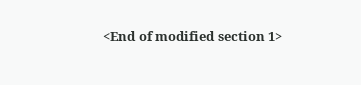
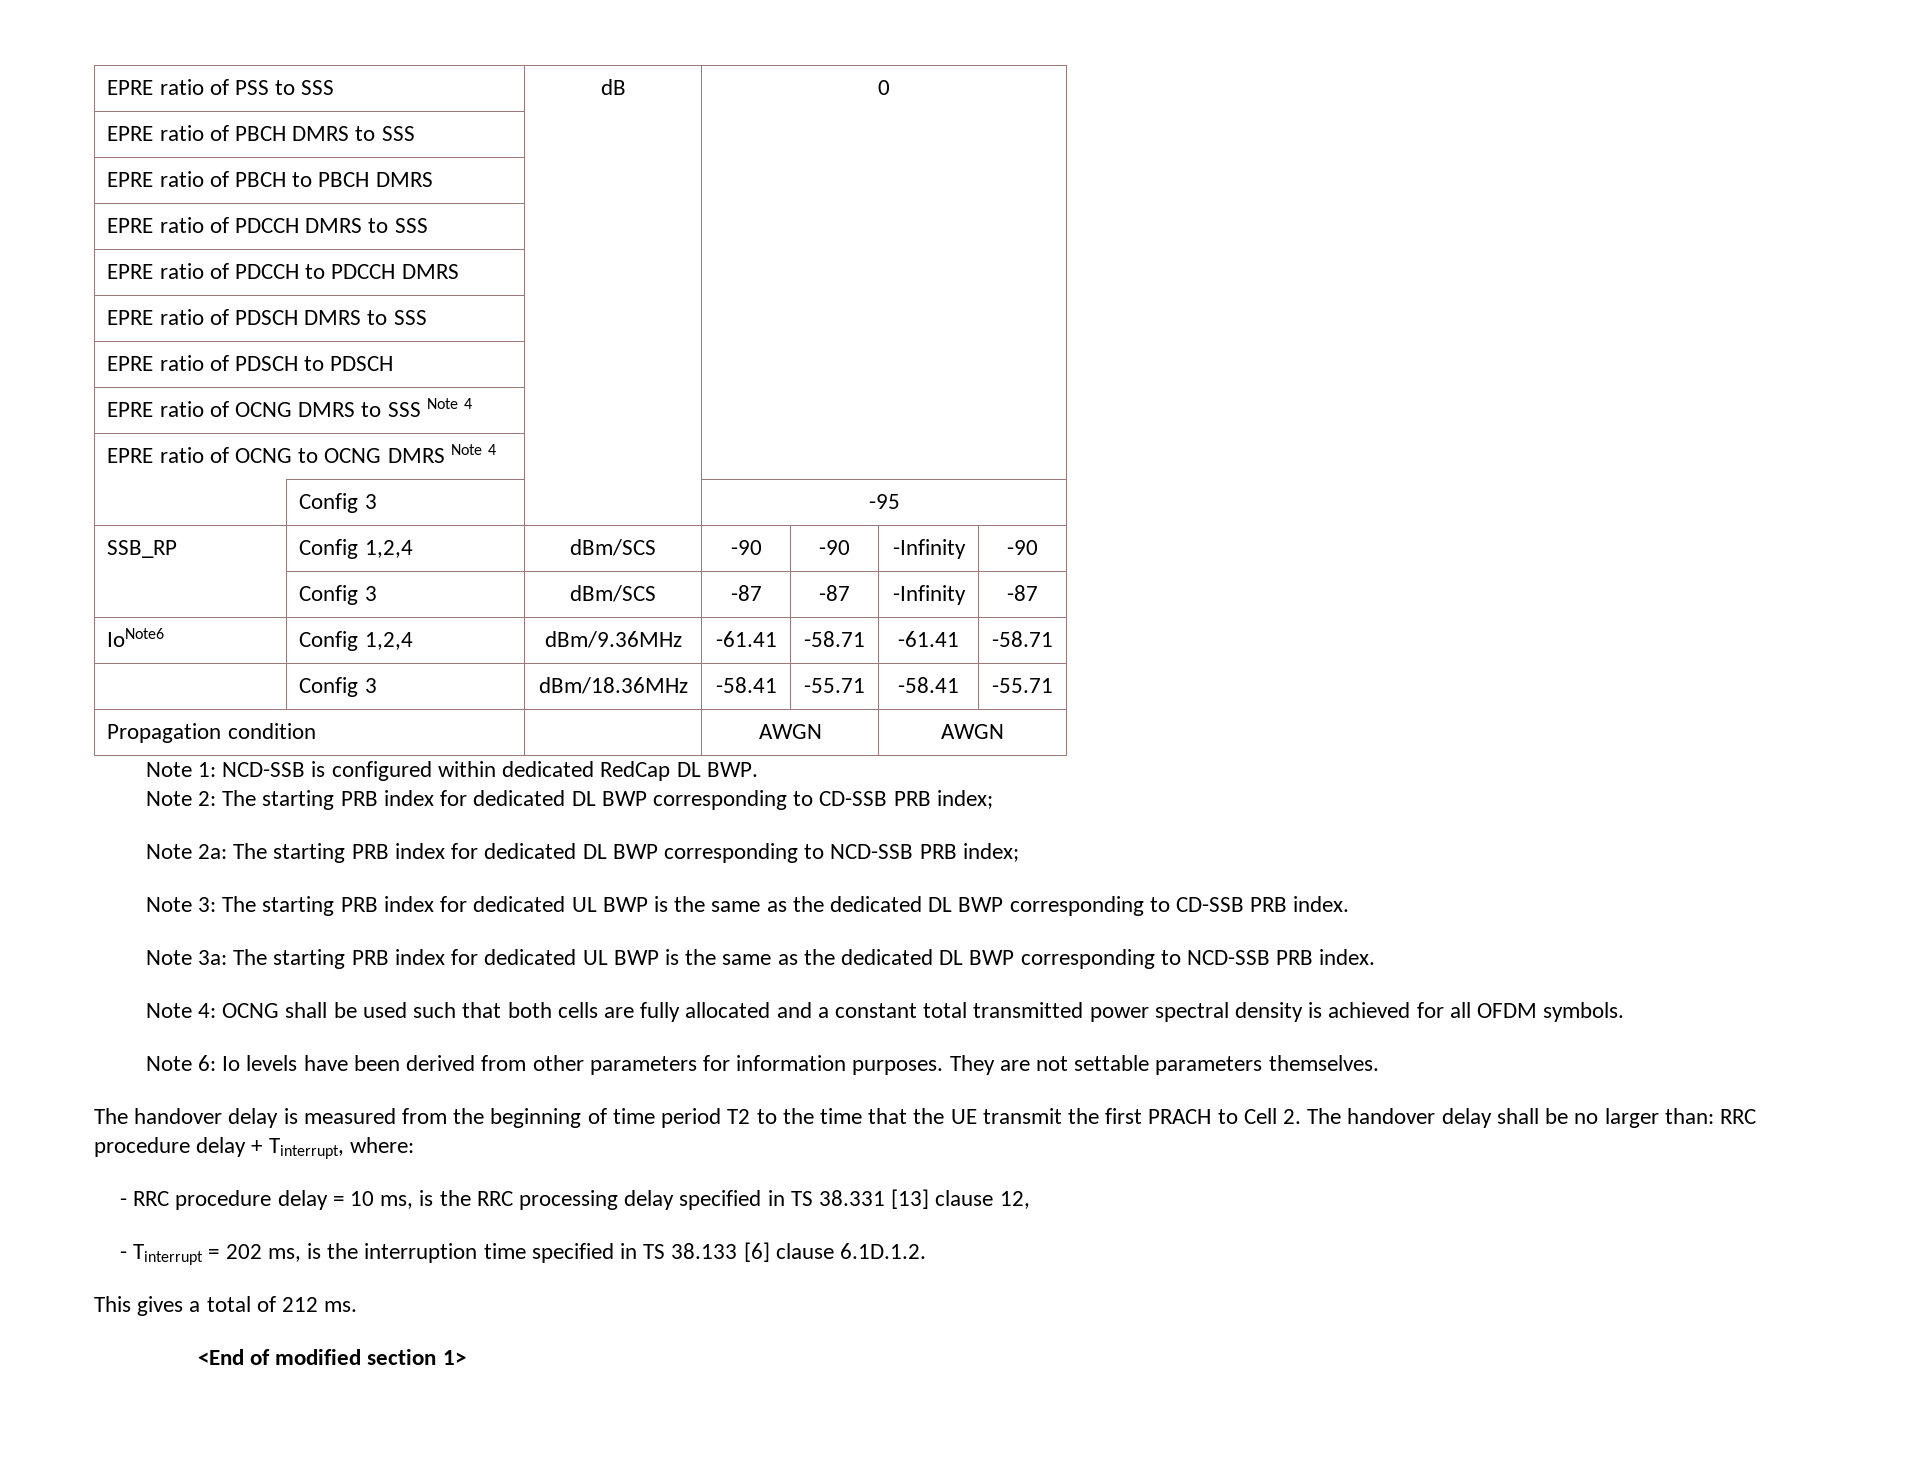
(103, 36) none -> [107,79,335,95] [600,79,626,95] [878,80,890,95] [107,125,415,141] [107,171,433,187] [107,217,428,233] [107,263,459,279] [107,309,427,325] [107,355,394,371] [107,398,472,417] [107,444,496,463] [299,493,377,513] [868,494,900,509] [107,540,178,558] [299,539,413,559] [570,539,656,556] [730,540,762,555] [819,540,850,555] [892,539,966,559] [1007,540,1038,555] [299,585,377,605] [570,585,656,602] [730,585,762,601] [819,585,850,601] [892,585,966,605] [1007,585,1038,601] [107,628,165,647] [299,631,413,651] [544,631,682,648] [715,631,777,647] [804,631,865,647] [898,631,959,647] [992,631,1053,647] [299,677,377,697] [538,677,688,694] [715,677,777,693] [804,678,865,693] [898,677,959,693] [992,678,1053,693] [107,723,316,743] [758,724,822,739] [941,724,1004,739] [145,761,758,781] [145,790,993,810] [145,843,1019,863] [145,896,1350,916] [145,949,1376,969] [145,1002,1625,1022] [145,1055,1379,1075] [94,1108,1756,1128] [94,1137,414,1159] [119,1189,1030,1210] [119,1242,927,1265] [94,1296,358,1316] EPRE ratio of PSS to SSS | dB | 0 // EPRE ratio of PBCH DMRS to SSS | | // EPRE ratio of PBCH to PBCH DMRS | | // EPRE ratio of PDCCH DMRS to SSS | | // EPRE ratio of PDCCH to PDCCH DMRS | | // EPRE ratio of PDSCH DMRS to SSS | | // EPRE ratio of PDSCH to PDSCH | | // EPRE ratio of OCNG DMRS to SSS Note 4 | | // EPRE ratio of OCNG to OCNG DMRS Note 4 | | // | Config 3 | | -95 // SSB_RP | Config 1,2,4 | dBm/SCS | -90 | -90 | -Infinity | -90 // | Config 3 | dBm/SCS | -87 | -87 | -Infinity | -87 // IoNote6 | Config 1,2,4 | dBm/9.36MHz | -61.41 | -58.71 | -61.41 | -58.71 // | Config 3 | dBm/18.36MHz | -58.41 | -55.71 | -58.41 | -55.71 // Propagation condition | | AWGN | AWGN // Note 1: NCD-SSB is configured within dedicated RedCap DL BWP. // Note 2: The starting PRB index for dedicated DL BWP corresponding to CD-SSB PRB index; // Note 2a: The starting PRB index for dedicated DL BWP corresponding to NCD-SSB PRB index; // Note 3: The starting PRB index for dedicated UL BWP is the same as the dedicated DL BWP corresponding to CD-SSB PRB index. // Note 3a: The starting PRB index for dedicated UL BWP is the same as the dedicated DL BWP corresponding to NCD-SSB PRB index. // Note 4: OCNG shall be used such that both cells are fully allocated and a constant total transmitted power spectral density is achieved for all OFDM symbols. // Note 6: Io levels have been derived from other parameters for information purposes. They are not settable parameters themselves. // The handover delay is measured from the beginning of time period T2 to the time that the UE transmit the first PRACH to Cell 2. The handover delay shall be no larger than: RRC procedure delay + Tinterrupt, where: // - RRC procedure delay = 10 ms, is the RRC processing delay specified in TS 38.331 [13] clause 12, // - Tinterrupt = 202 ms, is the interruption time specified in TS 38.133 [6] clause 6.1D.1.2. // This gives a total of 212 ms. //

